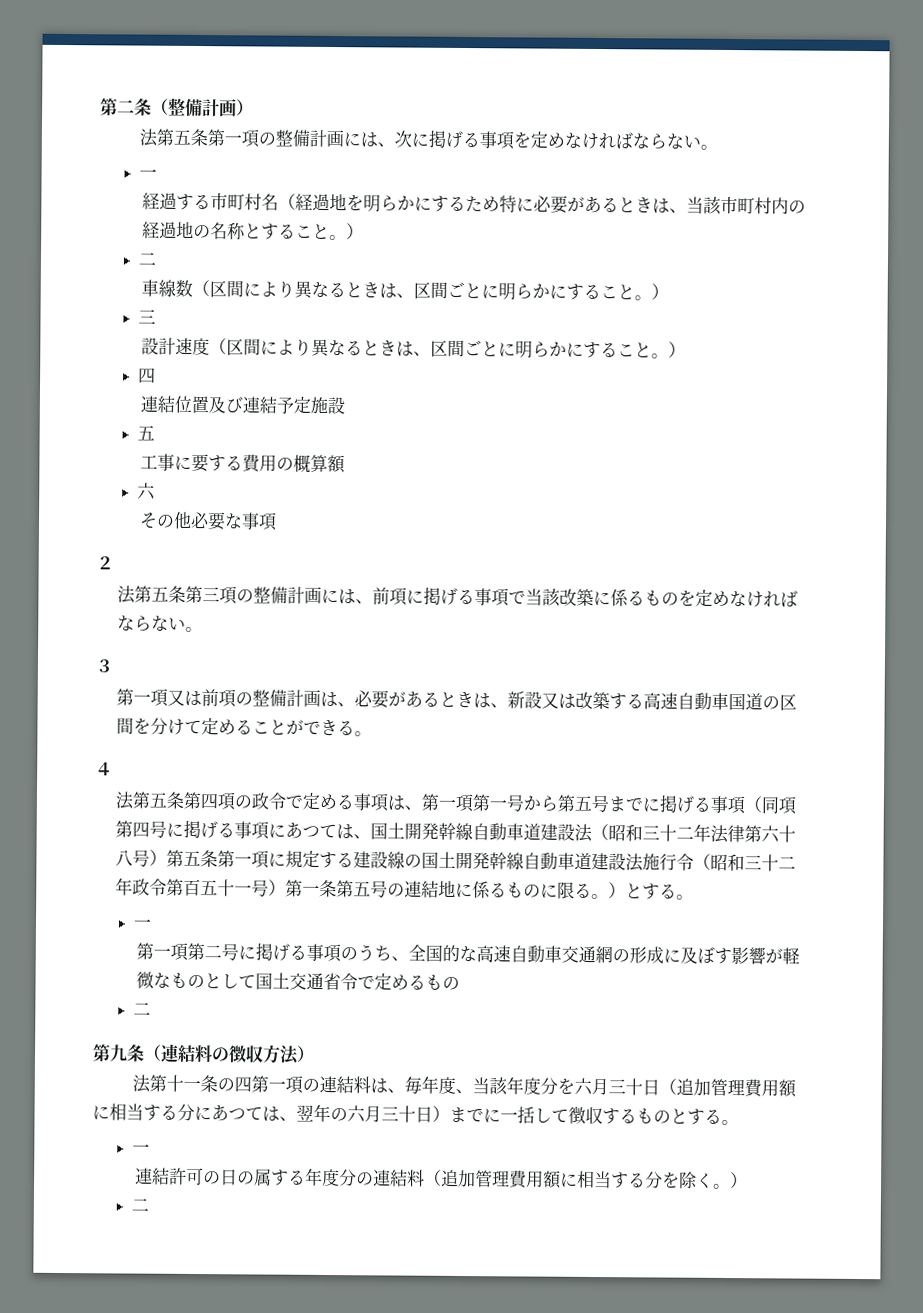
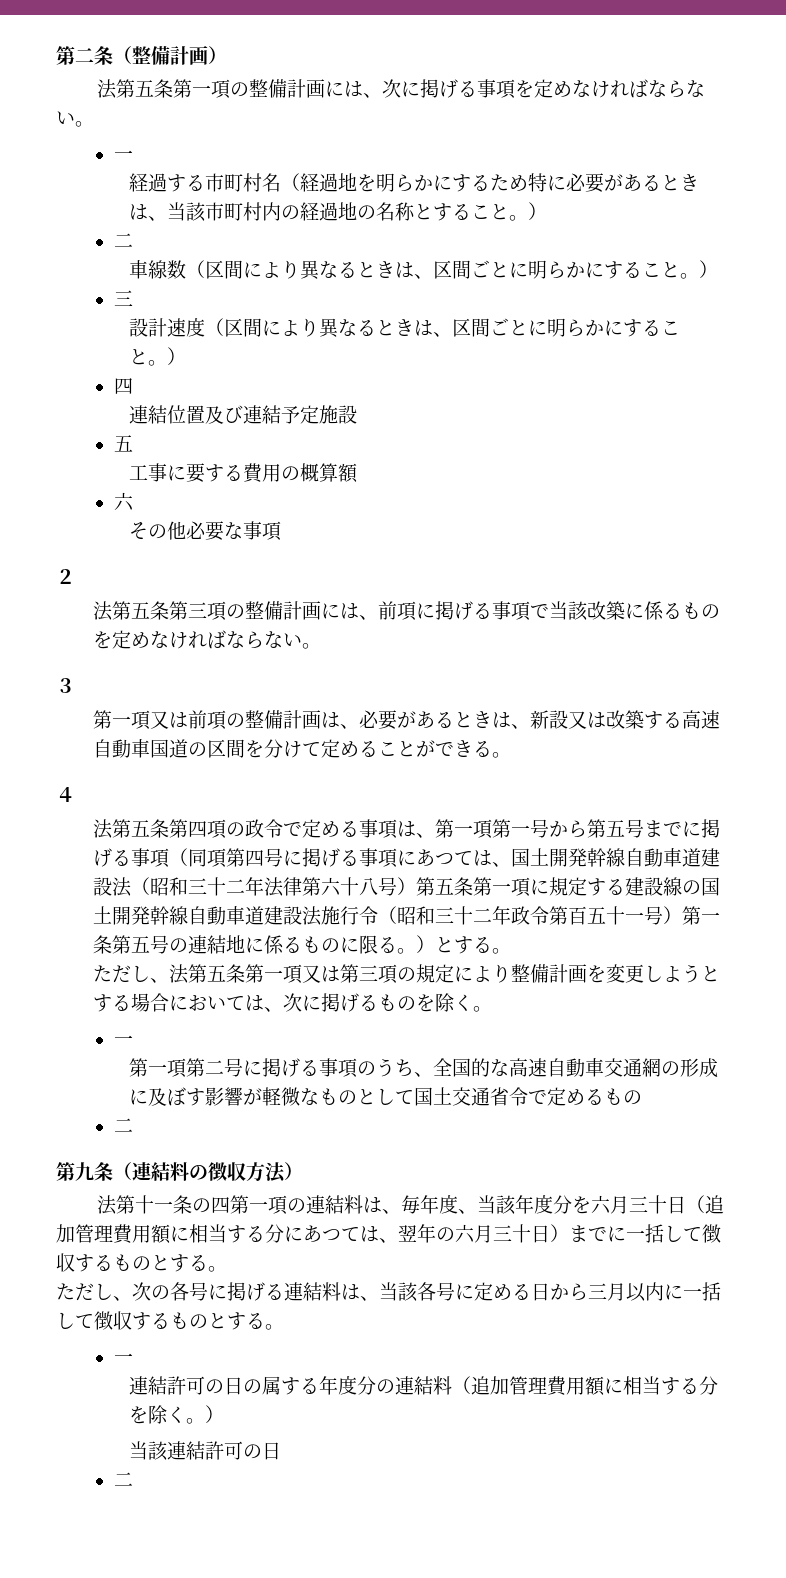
(695, 897) none -> [92,964,720,984] [92,993,492,1012] // ただし、法第五条第一項又は第三項の規定により整備計画を変更しようとする場合においては、次に掲げるものを除く。
(739, 1122) none -> [56,1282,721,1302] [56,1311,284,1330] // ただし、次の各号に掲げる連結料は、当該各号に定める日から三月以内に一括して徴収するものとする。
(748, 1180) none -> [129,1441,282,1461] // 当該連結許可の日

